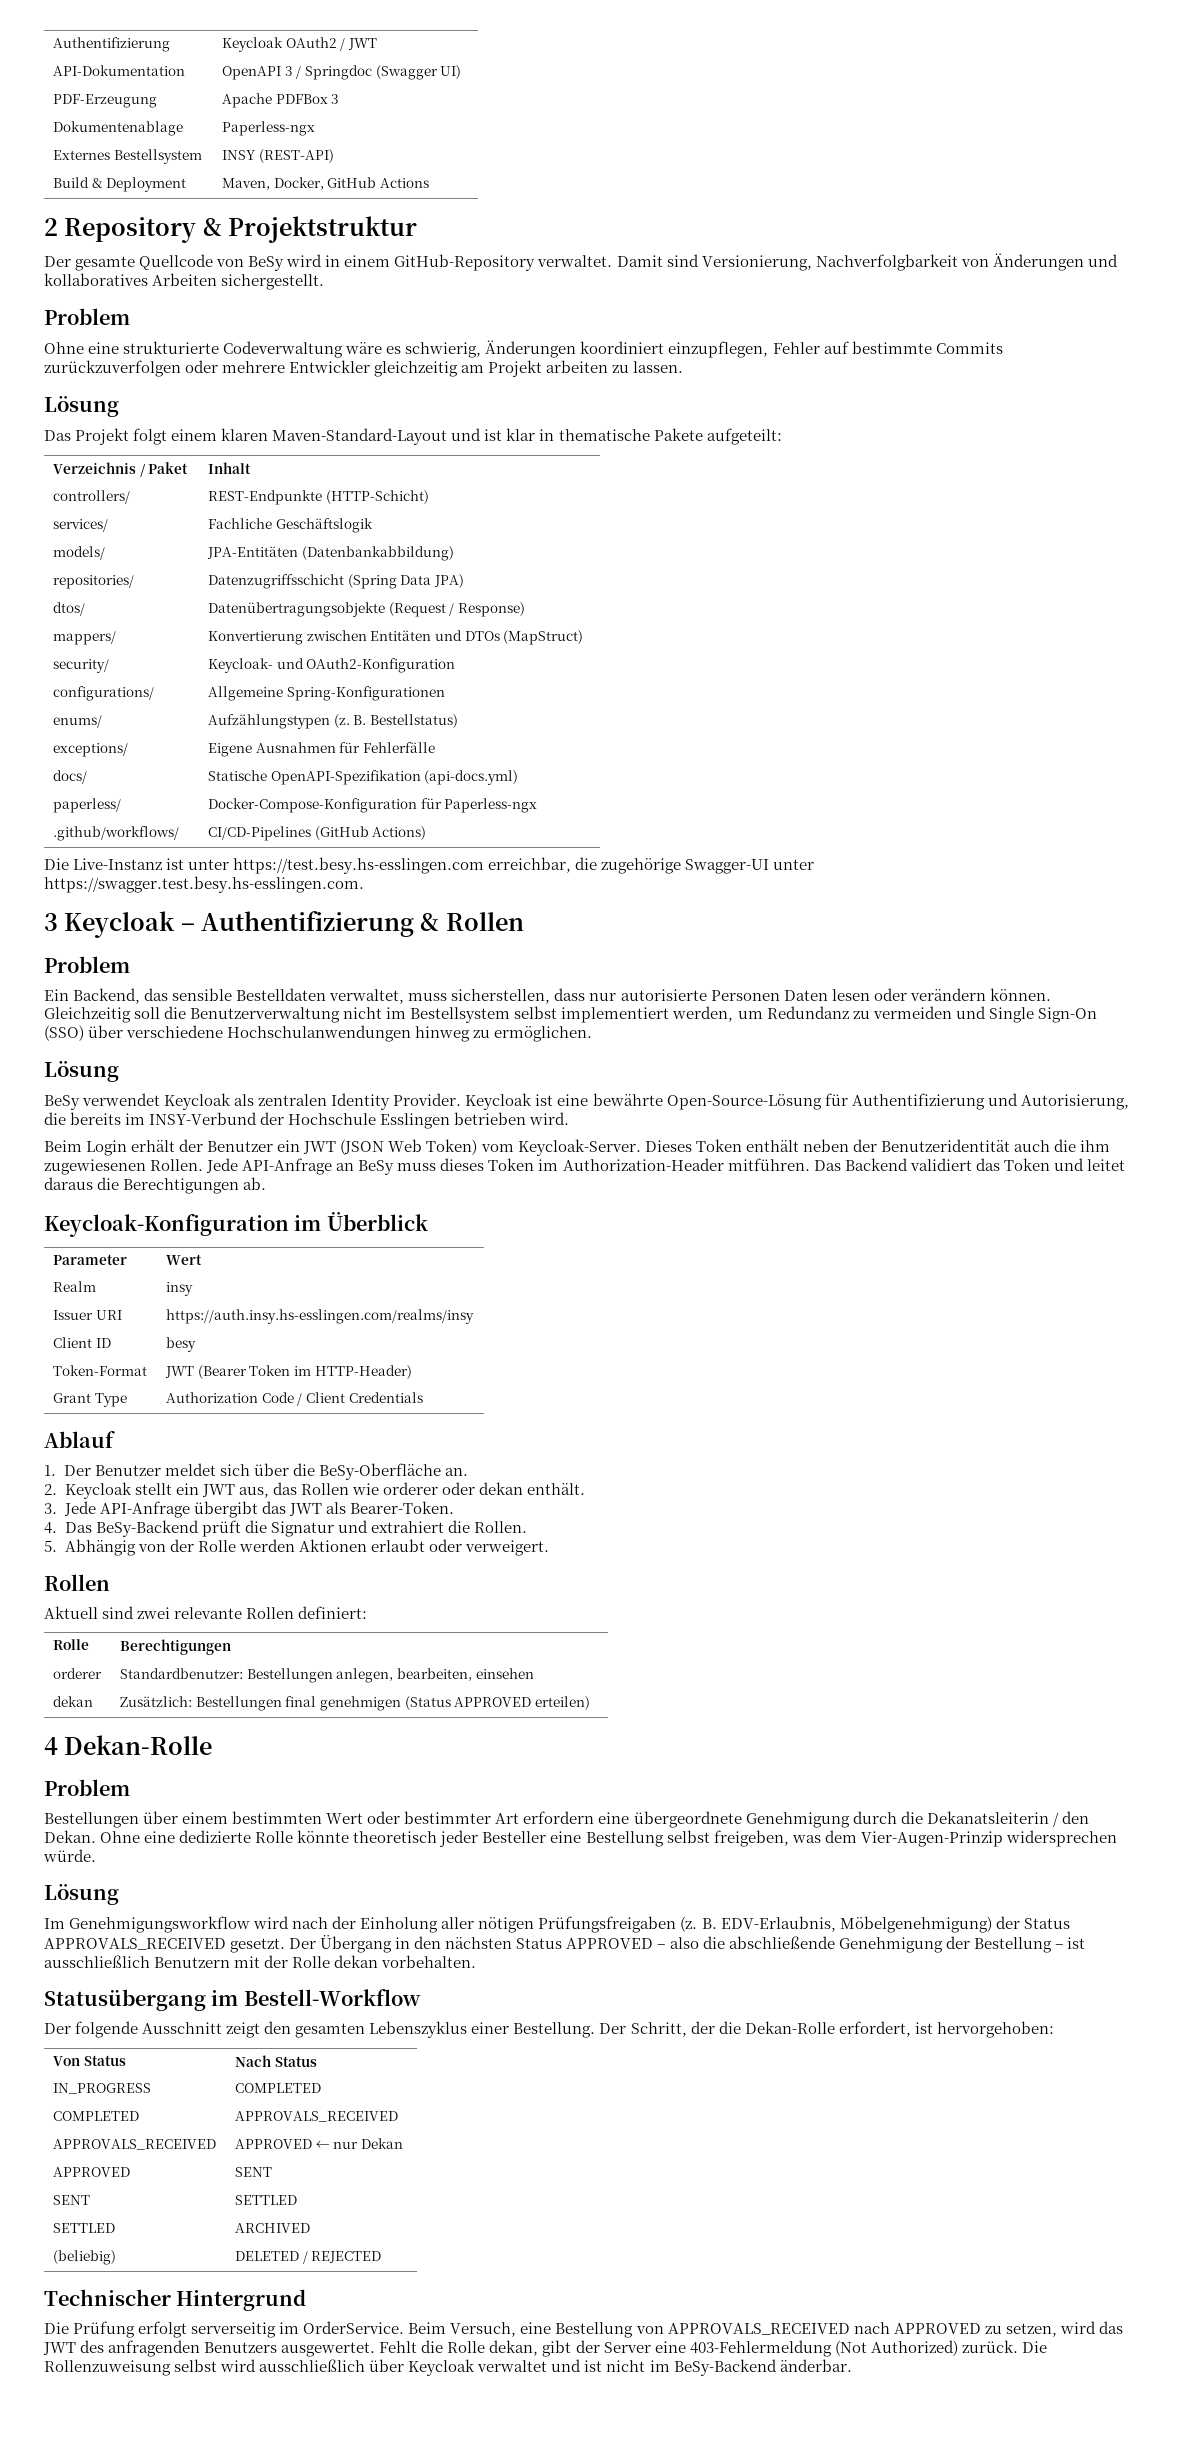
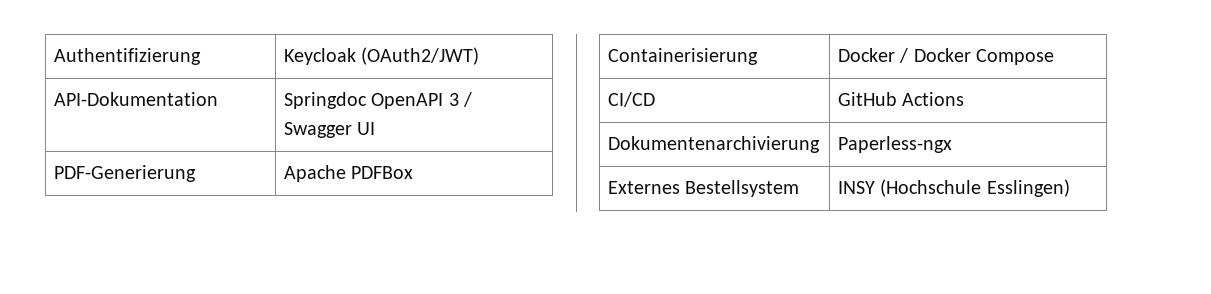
[285,37,378,51] OAuth2 / JWT -> [361,47,480,65] (OAuth2/JWT)
(186, 70) none -> [284,92,368,109] Springdoc
[305,65,462,80] [53,94,158,108] [222,93,340,108] [53,121,184,136] [222,121,316,136] [53,149,202,164] [222,149,334,163] [53,177,187,192] [222,177,430,190] [44,216,418,243] [44,253,1118,271] [44,273,325,290] [44,308,130,325] [44,340,1003,358] [44,360,684,377] [44,396,119,417] [44,428,782,445] [53,462,189,477] [208,462,252,474] [53,490,131,504] [208,490,429,505] [53,519,109,532] [208,518,373,533] [53,546,106,560] [207,546,454,561] [53,575,135,589] [208,574,465,589] [53,602,86,616] [208,602,526,617] [53,631,117,645] [208,630,584,645] [53,659,110,673] [208,658,456,673] [53,686,155,701] [208,686,445,701] [53,715,103,728] [208,714,459,729] [53,743,129,757] [208,742,436,757] [53,770,88,784] [208,770,519,785] [53,798,122,813] [208,798,538,813] [53,826,180,841] [208,826,427,841] [44,857,815,874] [44,876,364,893] [44,911,524,938] [44,956,130,973] [44,988,1051,1004] [44,1006,1097,1023] [44,1025,593,1042] [44,1061,119,1082] [44,1093,1129,1110] [44,1112,570,1129] [44,1139,1110,1156] [44,1158,1125,1175] [44,1177,267,1194] [44,1212,428,1237] [53,1254,128,1265] [166,1254,203,1265] [53,1281,97,1292] [166,1282,194,1296] [53,1310,122,1320] [166,1309,475,1324] [53,1337,111,1348] [166,1337,197,1352] [53,1365,148,1376] [165,1365,412,1379] [53,1393,127,1407] [166,1392,423,1406] [44,1431,115,1448] [44,1463,468,1480] [44,1482,586,1499] [44,1501,454,1518] [44,1520,527,1537] [44,1539,549,1556] [44,1574,110,1591] [44,1606,368,1619] [53,1639,90,1650] [120,1639,232,1655] [53,1668,103,1679] [120,1668,534,1683] [53,1696,94,1707] [120,1696,591,1711] [44,1735,213,1755] [44,1779,130,1796] [44,1811,1089,1828] [44,1830,1117,1847] [43,1849,96,1862] [44,1884,119,1905] [44,1916,1070,1933] [44,1935,1085,1953] [44,1955,477,1968] [44,1989,421,2011] [44,2021,1054,2038] [53,2055,126,2066] [235,2055,317,2067] [53,2083,152,2094] [235,2083,322,2093] [53,2111,140,2121] [235,2111,399,2122] [53,2139,217,2150] [235,2138,404,2149] [53,2167,131,2177] [235,2167,273,2177] [53,2195,91,2205] [235,2195,298,2205] [53,2223,116,2233] [235,2223,311,2233] [53,2250,117,2265] [235,2251,382,2264] [44,2289,307,2311] [44,2321,1123,2338] [43,2340,1047,2357] [44,2359,852,2376] Springdoc (Swagger UI) // PDF-Erzeugung | Apache PDFBox 3 // Dokumentenablage | Paperless-ngx // Externes Bestellsystem | INSY (REST-API) // Build & Deployment | Maven, Docker, GitHub Actions // 2 Repository & Projektstruktur // Der gesamte Quellcode von BeSy wird in einem GitHub-Repository verwaltet. Damit sind Versionierung, Nachverfolgbarkeit von Änderungen und kollaboratives Arbeiten sichergestellt. // Problem // Ohne eine strukturierte Codeverwaltung wäre es schwierig, Änderungen koordiniert einzupflegen, Fehler auf bestimmte Commits zurückzuverfolgen oder mehrere Entwickler gleichzeitig am Projekt arbeiten zu lassen. // Lösung // Das Projekt folgt einem klaren Maven-Standard-Layout und ist klar in thematische Pakete aufgeteilt: // Verzeichnis / Paket | Inhalt // controllers/ | REST-Endpunkte (HTTP-Schicht) // services/ | Fachliche Geschäftslogik // models/ | JPA-Entitäten (Datenbankabbildung) // repositories/ | Datenzugriffsschicht (Spring Data JPA) // dtos/ | Datenübertragungsobjekte (Request / Response) // mappers/ | Konvertierung zwischen Entitäten und DTOs (MapStruct) // security/ | Keycloak- und OAuth2-Konfiguration // configurations/ | Allgemeine Spring-Konfigurationen // enums/ | Aufzählungstypen (z. B. Bestellstatus) // exceptions/ | Eigene Ausnahmen für Fehlerfälle // docs/ | Statische OpenAPI-Spezifikation (api-docs.yml) // paperless/ | Docker-Compose-Konfiguration für Paperless-ngx // .github/workflows/ | CI/CD-Pipelines (GitHub Actions) // Die Live-Instanz ist unter https://test.besy.hs-esslingen.com erreichbar, die zugehörige Swagger-UI unter https://swagger.test.besy.hs-esslingen.com. // 3 Keycloak – Authentifizierung & Rollen // Problem // Ein Backend, das sensible Bestelldaten verwaltet, muss sicherstellen, dass nur autorisierte Personen Daten lesen oder verändern können. Gleichzeitig soll die Benutzerverwaltung nicht im Bestellsystem selbst implementiert werden, um Redundanz zu vermeiden und Single Sign-On (SSO) über verschiedene Hochschulanwendungen hinweg zu ermöglichen. // Lösung // BeSy verwendet Keycloak als zentralen Identity Provider. Keycloak ist eine bewährte Open-Source-Lösung für Authentifizierung und Autorisierung, die bereits im INSY-Verbund der Hochschule Esslingen betrieben wird. // Beim Login erhält der Benutzer ein JWT (JSON Web Token) vom Keycloak-Server. Dieses Token enthält neben der Benutzeridentität auch die ihm zugewiesenen Rollen. Jede API-Anfrage an BeSy muss dieses Token im Authorization-Header mitführen. Das Backend validiert das Token und leitet daraus die Berechtigungen ab. // Keycloak-Konfiguration im Überblick // Parameter | Wert // Realm | insy // Issuer URI | https://auth.insy.hs-esslingen.com/realms/insy // Client ID | besy // Token-Format | JWT (Bearer Token im HTTP-Header) // Grant Type | Authorization Code / Client Credentials // Ablauf // 1. Der Benutzer meldet sich über die BeSy-Oberfläche an. // 2. Keycloak stellt ein JWT aus, das Rollen wie orderer oder dekan enthält. // 3. Jede API-Anfrage übergibt das JWT als Bearer-Token. // 4. Das BeSy-Backend prüft die Signatur und extrahiert die Rollen. // 5. Abhängig von der Rolle werden Aktionen erlaubt oder verweigert. // Rollen // Aktuell sind zwei relevante Rollen definiert: // Rolle | Berechtigungen // orderer | Standardbenutzer: Bestellungen anlegen, bearbeiten, einsehen // dekan | Zusätzlich: Bestellungen final genehmigen (Status APPROVED erteilen) // 4 Dekan-Rolle // Problem // Bestellungen über einem bestimmten Wert oder bestimmter Art erfordern eine übergeordnete Genehmigung durch die Dekanatsleiterin / den Dekan. Ohne eine dedizierte Rolle könnte theoretisch jeder Besteller eine Bestellung selbst freigeben, was dem Vier-Augen-Prinzip widersprechen würde. // Lösung // Im Genehmigungsworkflow wird nach der Einholung aller nötigen Prüfungsfreigaben (z. B. EDV-Erlaubnis, Möbelgenehmigung) der Status APPROVALS_RECEIVED gesetzt. Der Übergang in den nächsten Status APPROVED – also die abschließende Genehmigung der Bestellung – ist ausschließlich Benutzern mit der Rolle dekan vorbehalten. // Statusübergang im Bestell-Workflow // Der folgende Ausschnitt zeigt den gesamten Lebenszyklus einer Bestellung. Der Schritt, der die Dekan-Rolle erfordert, ist hervorgehoben: // Von Status | Nach Status // IN_PROGRESS | COMPLETED // COMPLETED | APPROVALS_RECEIVED // APPROVALS_RECEIVED | APPROVED ← nur Dekan // APPROVED | SENT // SENT | SETTLED // SETTLED | ARCHIVED // (beliebig) | DELETED / REJECTED // Technischer Hintergrund // Die Prüfung erfolgt serverseitig im OrderService. Beim Versuch, eine Bestellung von APPROVALS_RECEIVED nach APPROVED zu setzen, wird das JWT des anfragenden Benutzers ausgewertet. Fehlt die Rolle dekan, gibt der Server eine 403-Fehlermeldung (Not Authorized) zurück. Die Rollenzuweisung selbst wird ausschließlich über Keycloak verwaltet und ist nicht im BeSy-Backend änderbar. -> [284,122,376,138] [54,165,197,182] [284,165,414,182] [608,48,759,65] [838,48,1054,65] [608,92,656,107] [838,92,965,106] [608,136,821,153] [838,136,953,153] [608,180,800,197] [838,179,1070,197] Swagger UI // PDF-Generierung | Apache PDFBox // Containerisierung | Docker / Docker Compose // CI/CD | GitHub Actions // Dokumentenarchivierung | Paperless-ngx // Externes Bestellsystem | INSY (Hochschule Esslingen)

